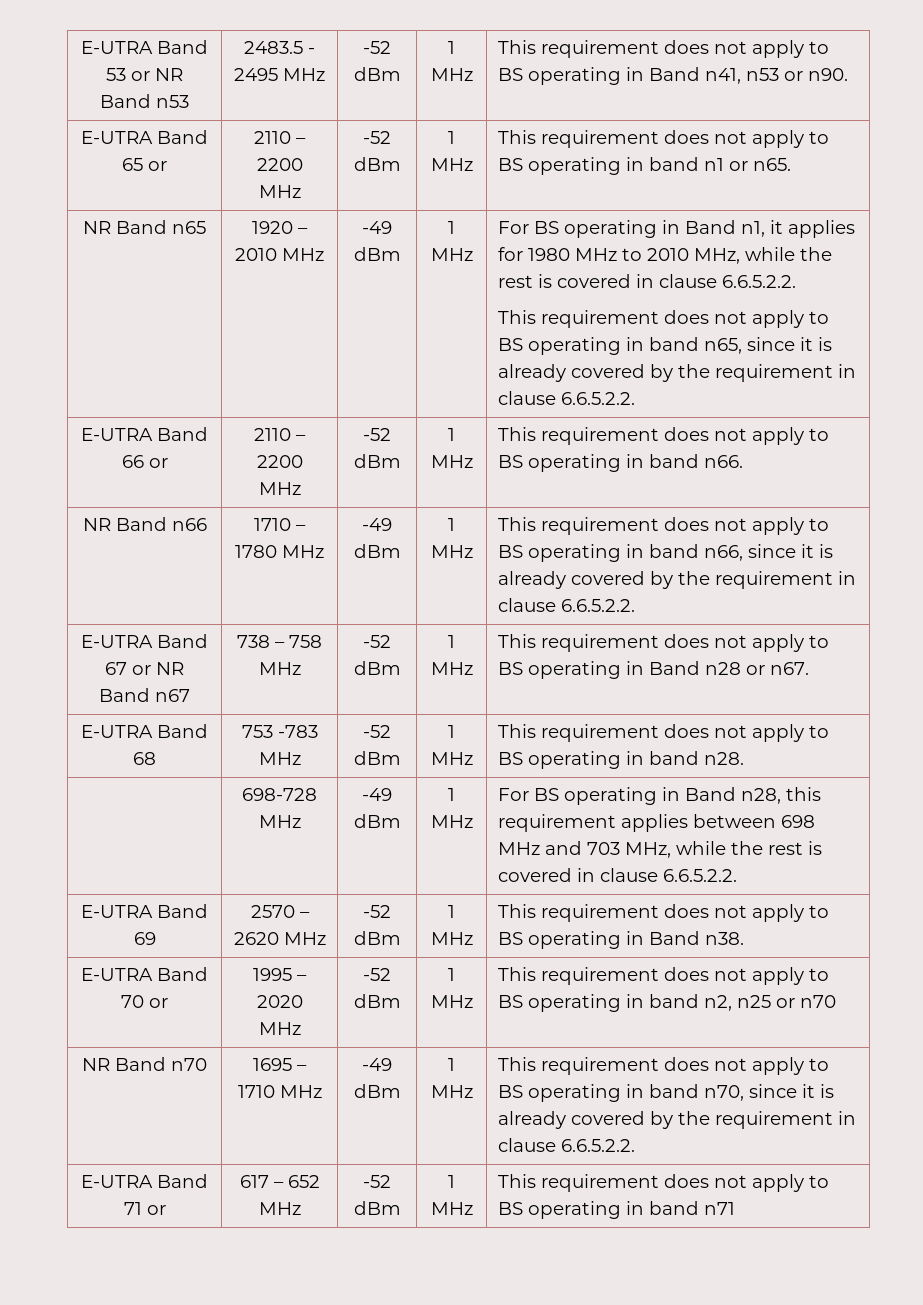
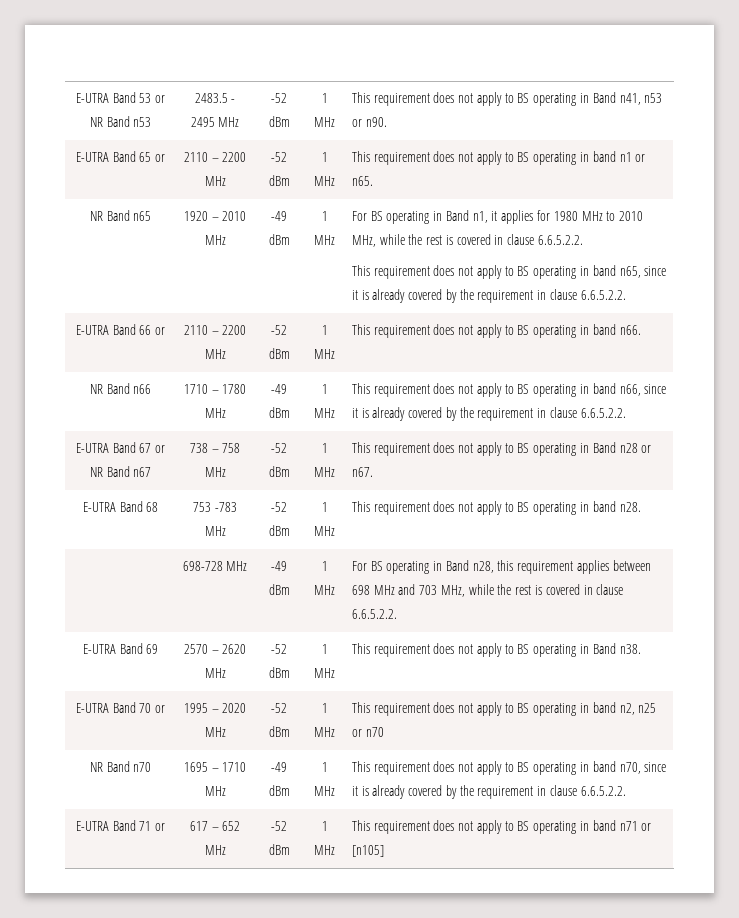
(736, 1208) none -> [641,823,652,831] [351,845,384,857] or [n105]

